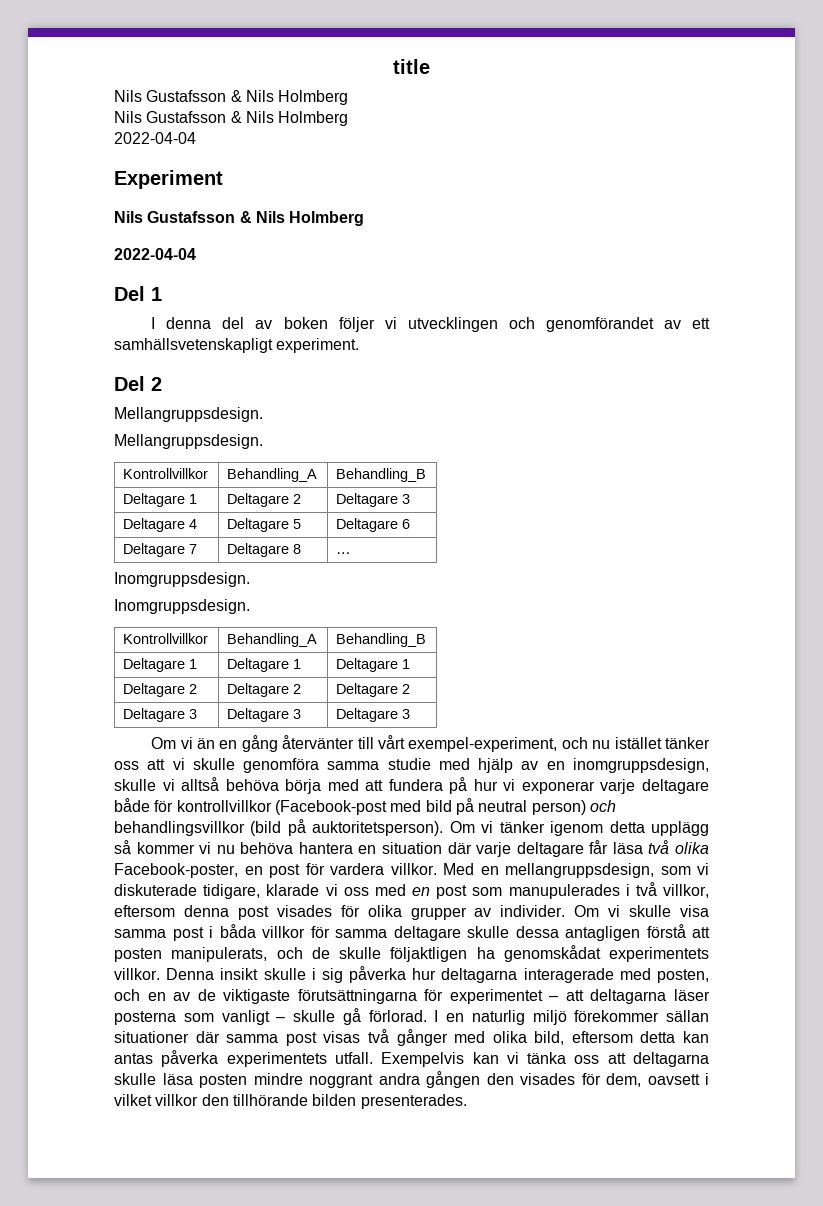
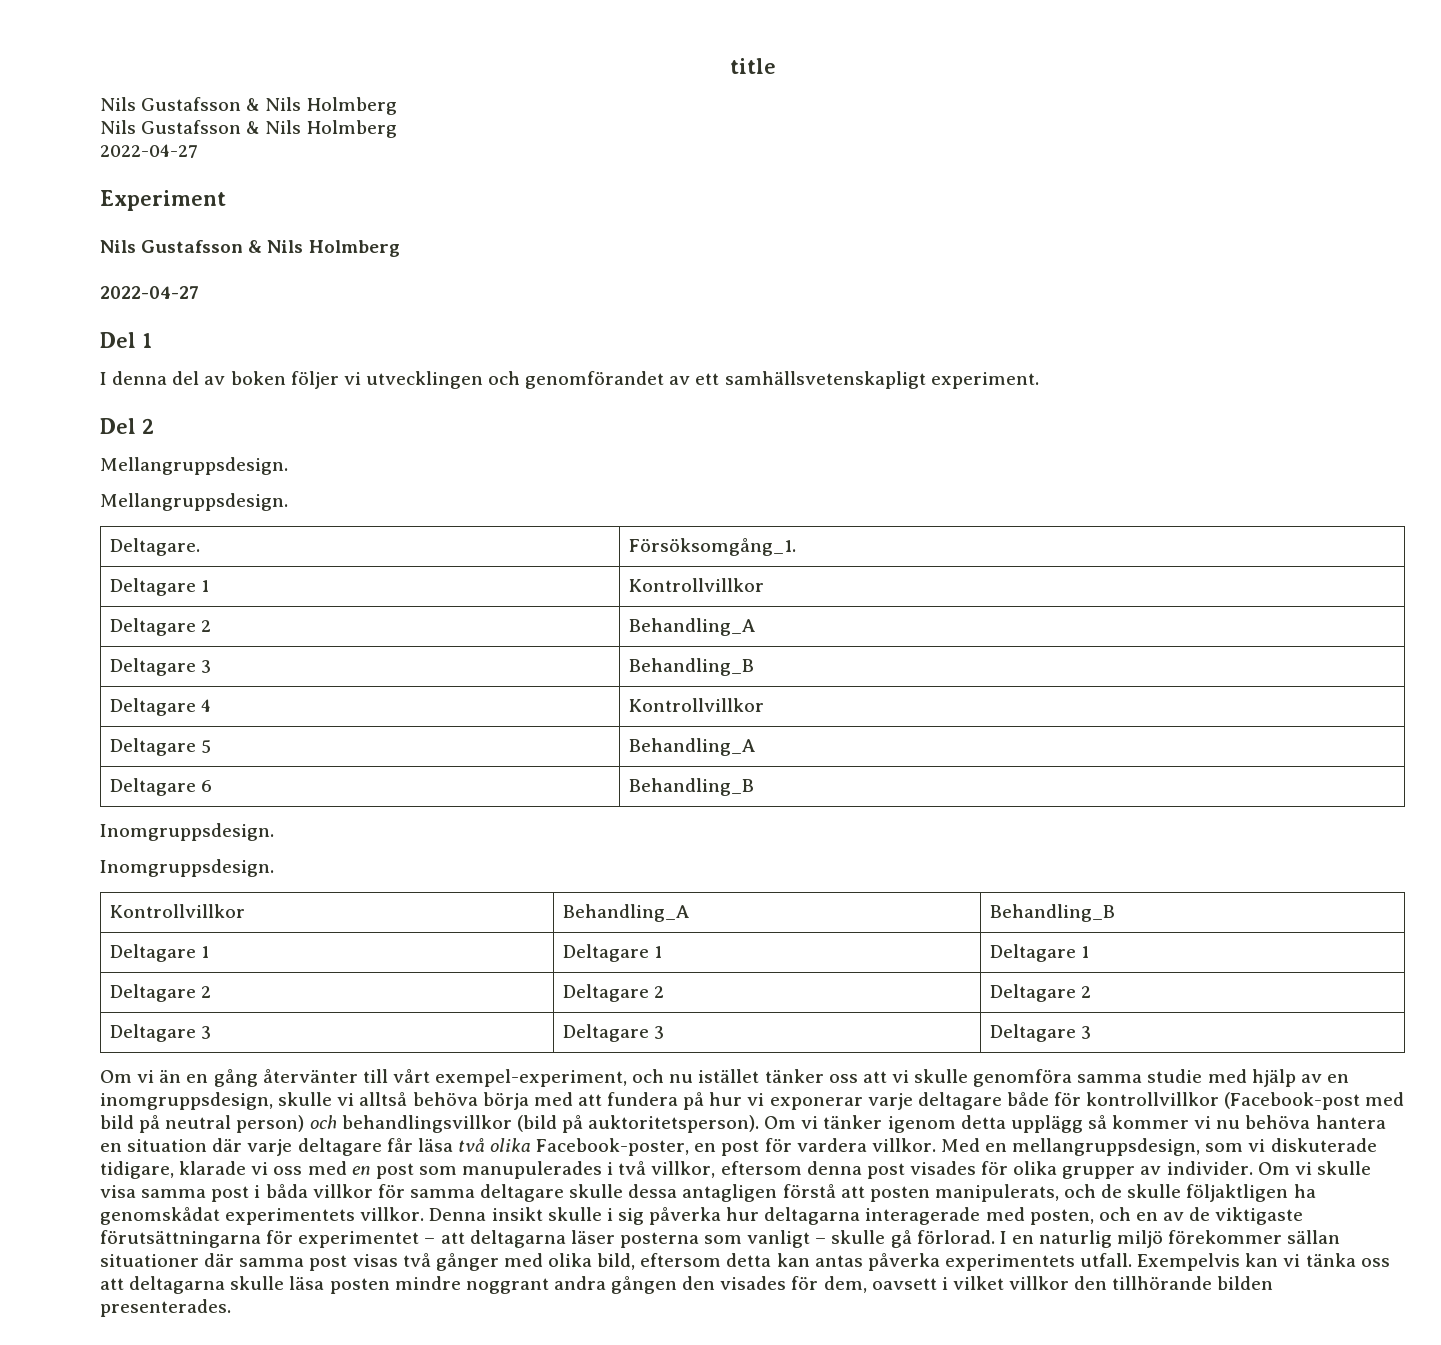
[114,132,196,144] 2022-04-04 -> [100,144,198,158] 2022-04-27
[114,248,196,260] 2022-04-04 -> [100,286,199,299] 2022-04-27
[123,468,209,479] [227,468,318,482] [336,468,427,482] [123,493,198,507] [227,493,302,507] [336,493,411,507] Kontrollvillkor | Behandling_A | Behandling_B // Deltagare 1 | Deltagare 2 | Deltagare 3 -> [109,538,200,556] [628,538,796,556] [109,578,209,596] [628,578,764,592] [109,618,211,636] [628,618,755,636] [109,658,211,676] [628,658,754,676] Deltagare. | Försöksomgång_1. // Deltagare 1 | Kontrollvillkor // Deltagare 2 | Behandling_A // Deltagare 3 | Behandling_B
(198, 524) none -> [628,698,764,712] Kontrollvillkor //
(302, 524) none -> [628,738,755,756] Behandling_A //
[123,543,198,557] [227,543,302,557] [336,552,352,554] // Deltagare 7 | Deltagare 8 | … -> [628,778,754,796] | Behandling_B

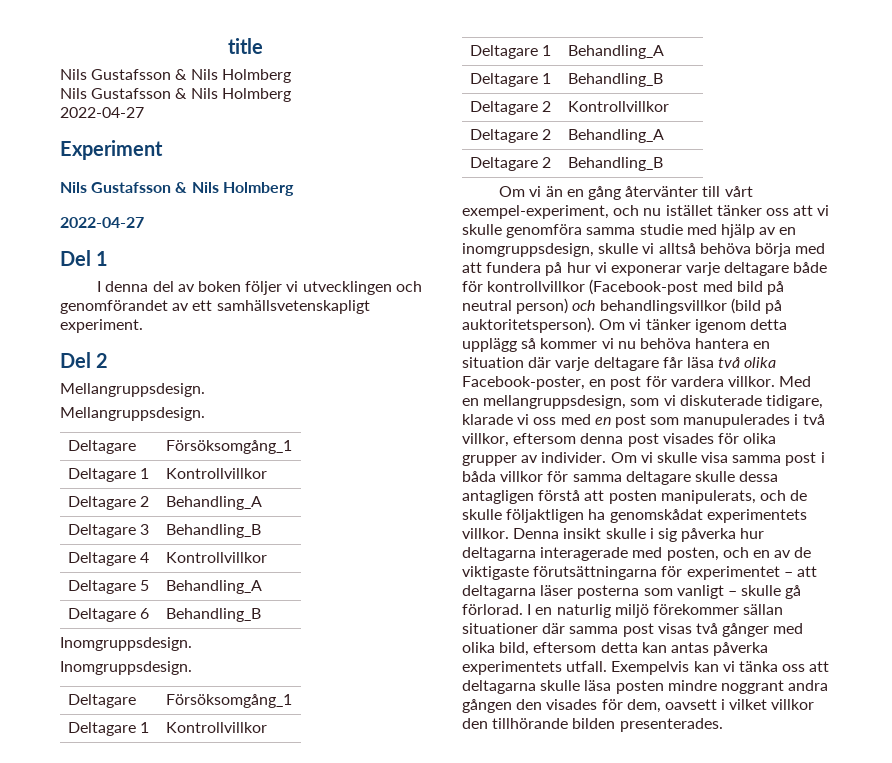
[109,538,200,556] [628,538,796,556] Deltagare. | Försöksomgång_1. -> [67,440,136,454] [165,440,292,454] Deltagare | Försöksomgång_1
[109,904,245,918] [562,904,689,922] [989,904,1115,922] [109,944,209,962] [562,944,662,962] [989,944,1089,962] [109,984,211,1002] [562,984,664,1002] [989,984,1091,1002] [109,1024,211,1042] [562,1024,664,1042] [989,1024,1091,1042] Kontrollvillkor | Behandling_A | Behandling_B // Deltagare 1 | Deltagare 1 | Deltagare 1 // Deltagare 2 | Deltagare 2 | Deltagare 2 // Deltagare 3 | Deltagare 3 | Deltagare 3 -> [67,694,136,708] [165,694,292,708] [67,722,149,736] [165,722,267,733] [469,45,551,59] [567,45,664,59] [469,73,551,87] [567,73,663,87] [469,101,551,115] [567,101,669,112] [469,129,551,143] [567,129,664,143] [469,157,551,171] [567,157,663,171] Deltagare | Försöksomgång_1 // Deltagare 1 | Kontrollvillkor // Deltagare 1 | Behandling_A // Deltagare 1 | Behandling_B // Deltagare 2 | Kontrollvillkor // Deltagare 2 | Behandling_A // Deltagare 2 | Behandling_B

